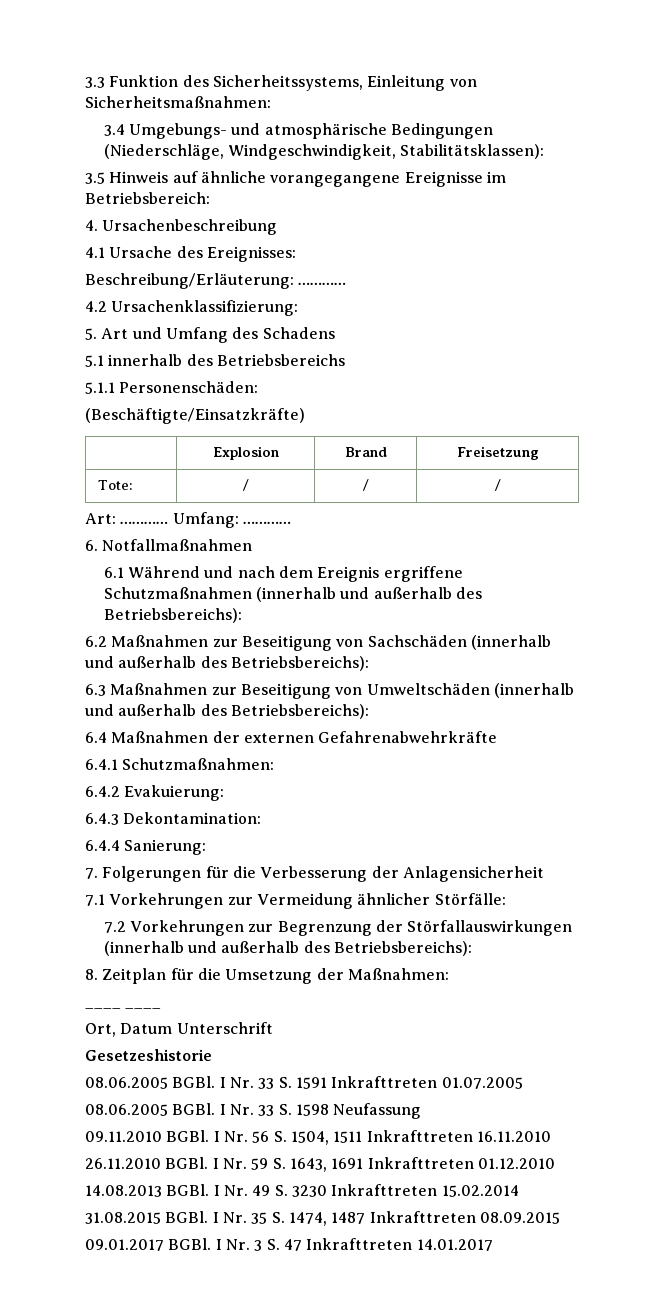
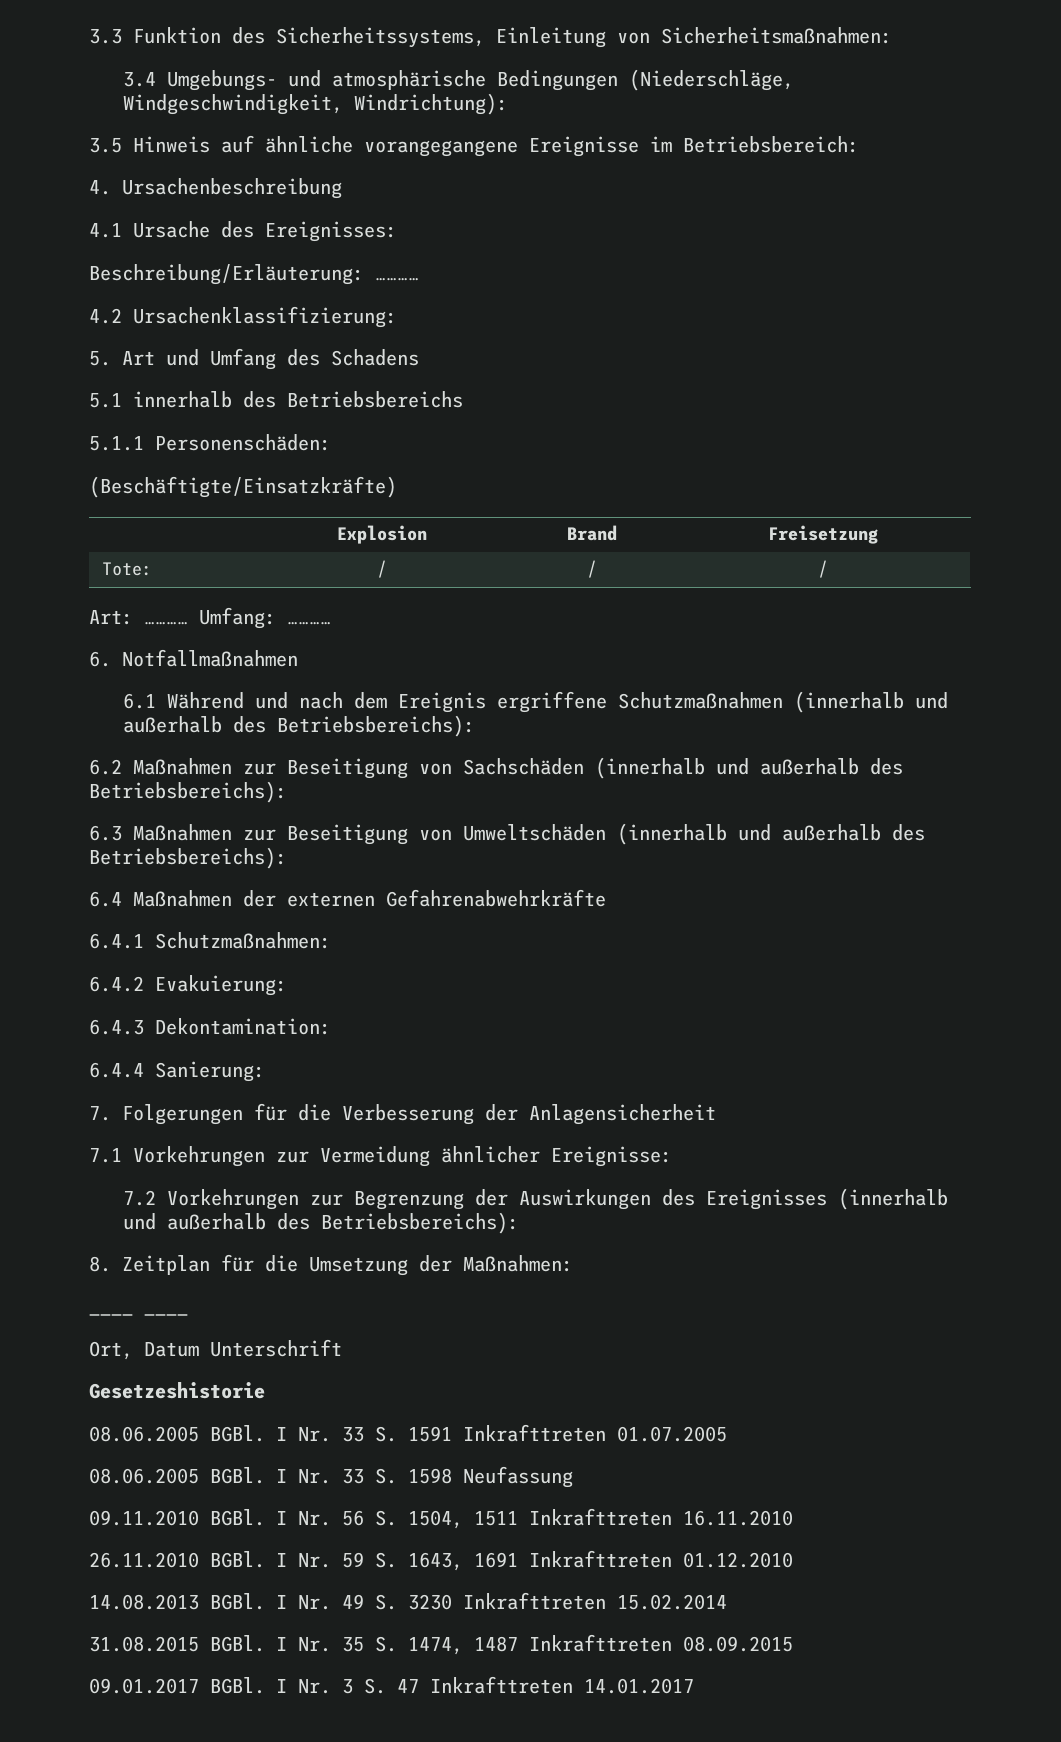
[400,144,545,159] Stabilitätsklassen): -> [353,93,508,115] Windrichtung):
[434,893,506,905] Störfälle: -> [551,1146,672,1167] Ereignisse:
[407,920,573,936] Störfallauswirkungen -> [518,1189,827,1210] Auswirkungen des Ereignisses

